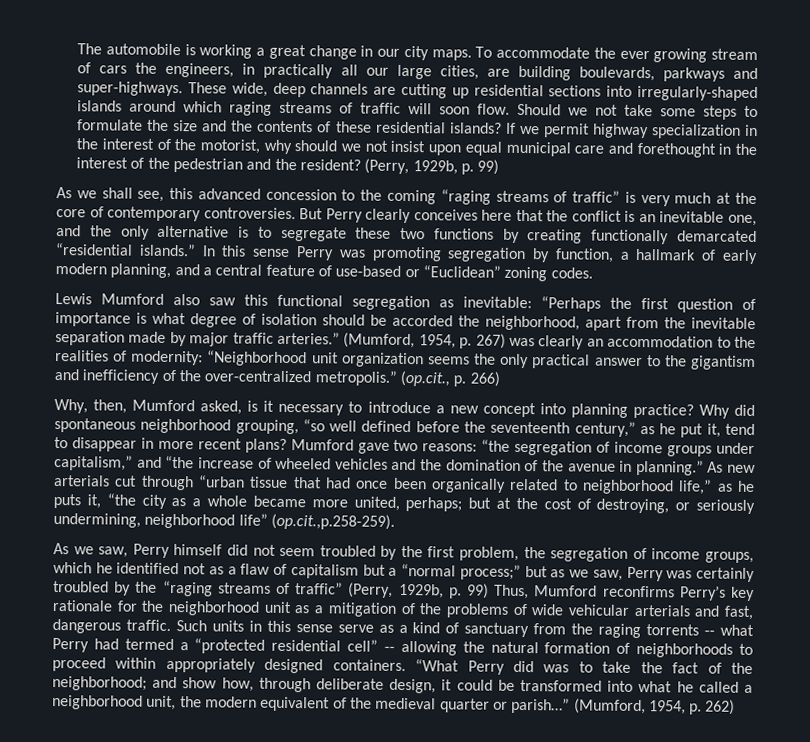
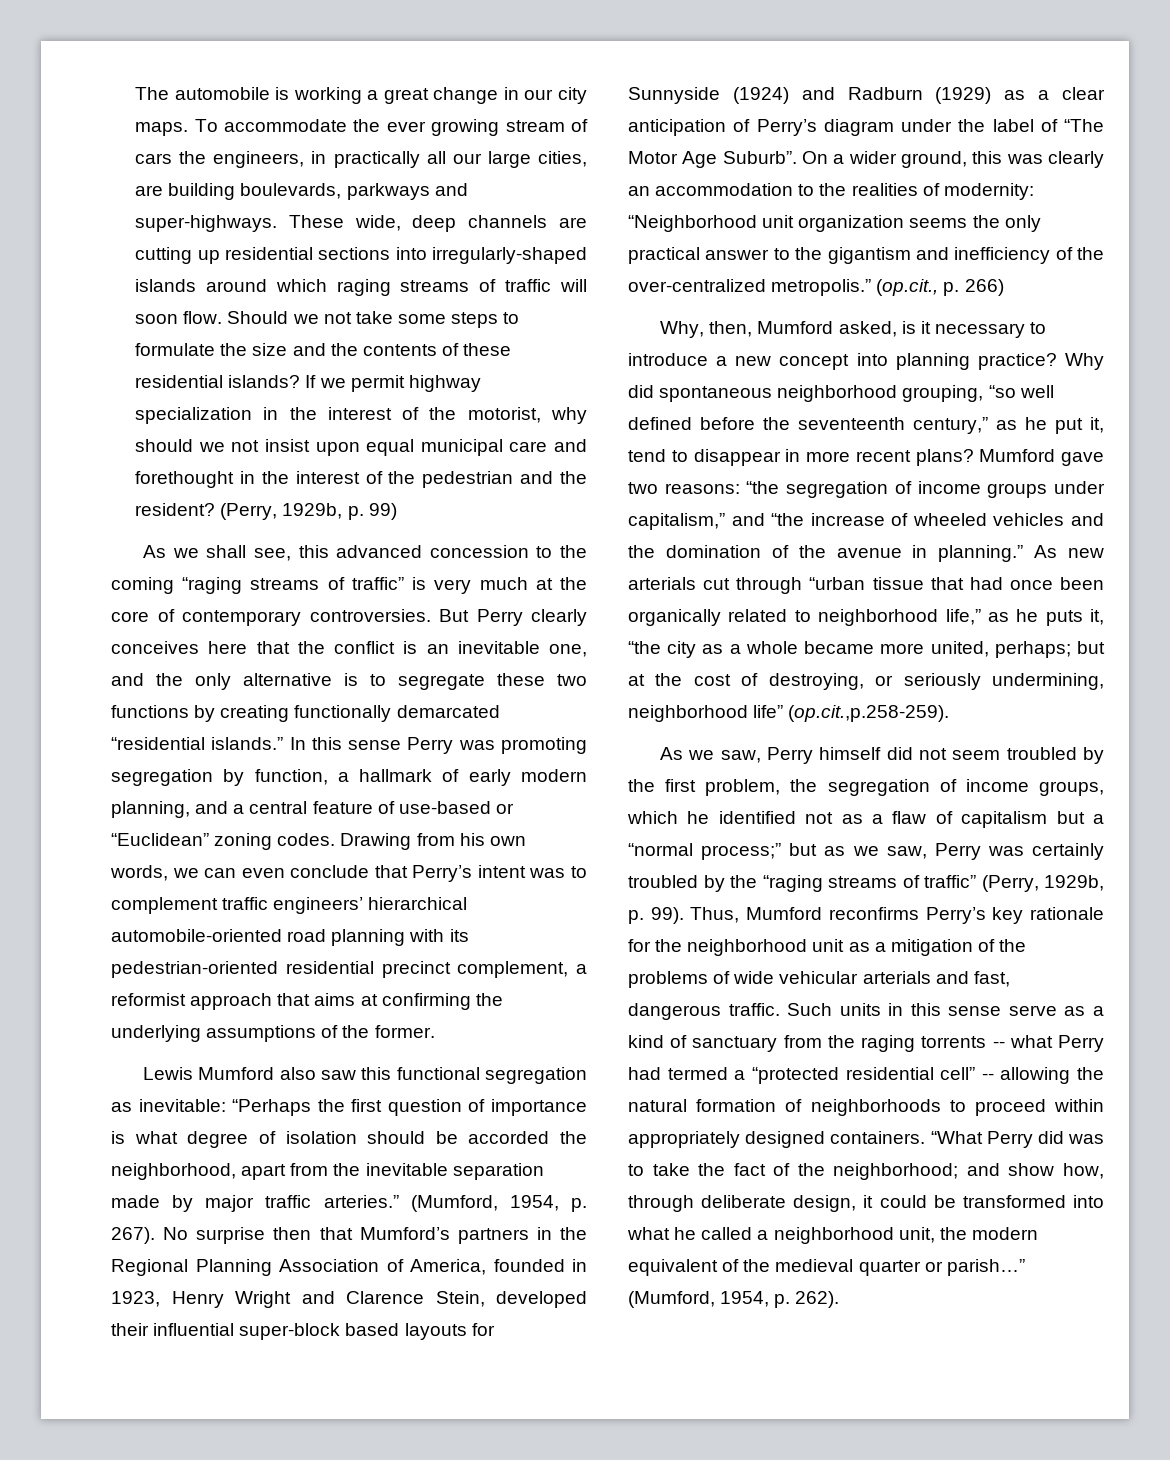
(593, 273) none -> [340,833,526,850] [110,865,587,882] [111,897,468,914] [111,929,469,946] [111,961,587,978] [111,993,503,1010] [111,1025,435,1042] Drawing from his own words, we can even conclude that Perry’s intent was to complement traffic engineers’ hierarchical automobile-oriented road planning with its pedestrian-oriented residential precinct complement, a reformist approach that aims at confirming the underlying assumptions of the former.
[475,333,506,349] 267) -> [111,1227,587,1244] [111,1259,587,1276] [111,1291,587,1308] [111,1323,495,1340] [628,87,1105,104] [628,119,1104,136] [628,151,1003,168] 267). No surprise then that Mumford’s partners in the Regional Planning Association of America, founded in 1923, Henry Wright and Clarence Stein, developed their influential super-block based layouts for Sunnyside (1924) and Radburn (1929) as a clear anticipation of Perry’s diagram under the label of “The Motor Age Suburb”. On a wider ground, this
[466,583,489,599] 99) -> [650,907,684,924] 99).
[705,699,736,715] 262) -> [795,1291,840,1308] 262).

